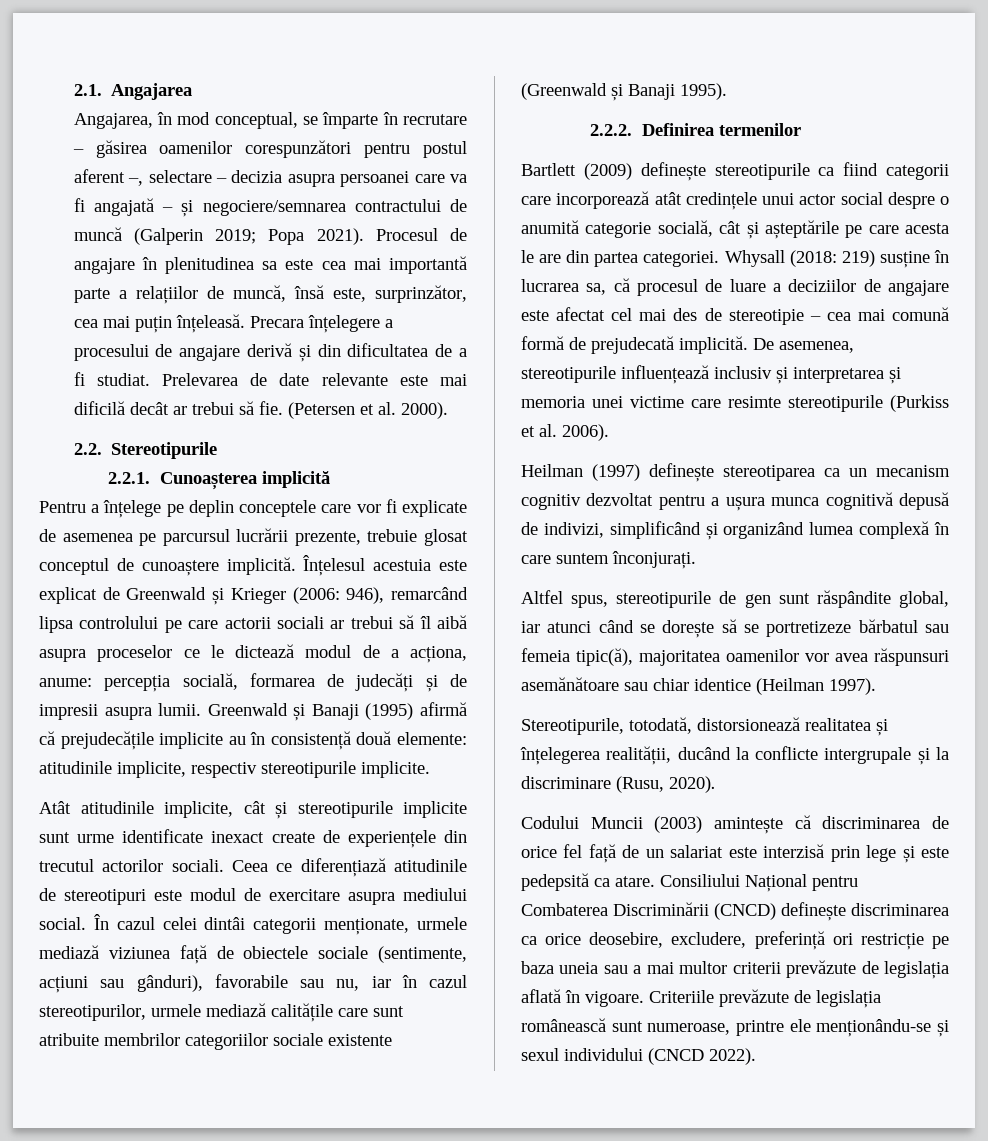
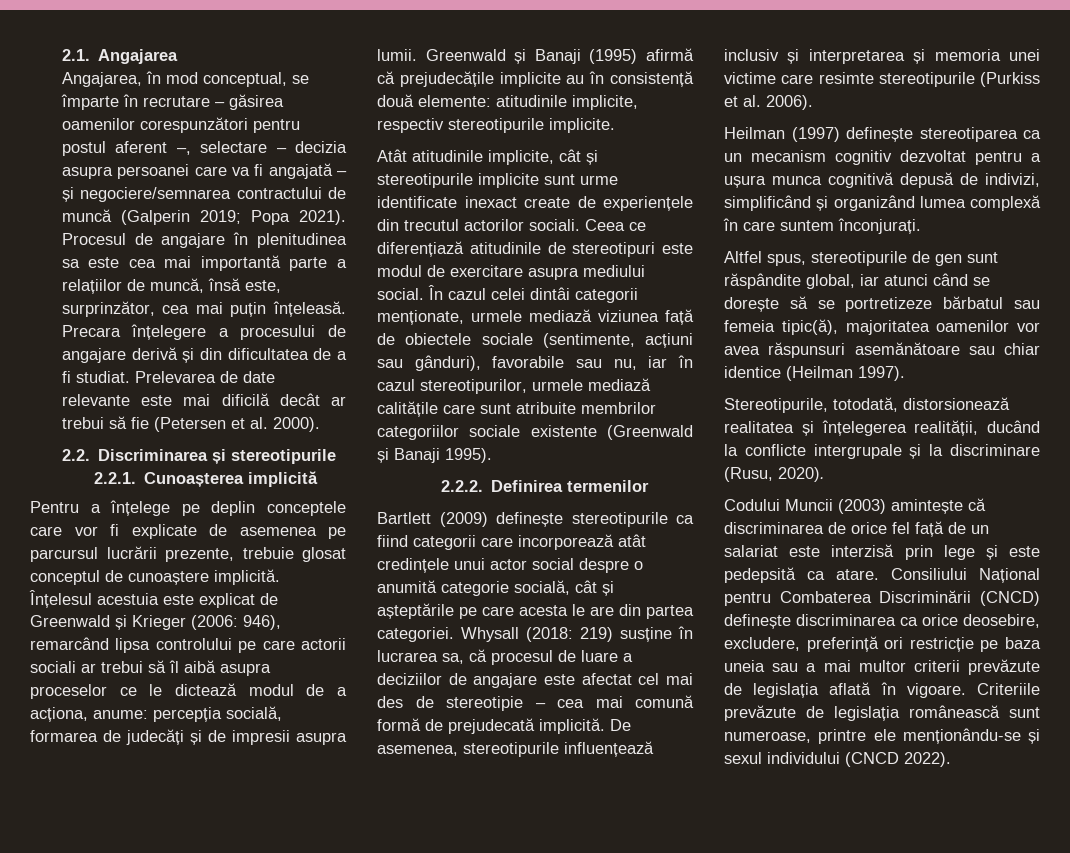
[258,401,283,415] fie. -> [130,417,149,429] fie
[110,442,217,459] Stereotipurile -> [98,449,337,464] Discriminarea și stereotipurile

